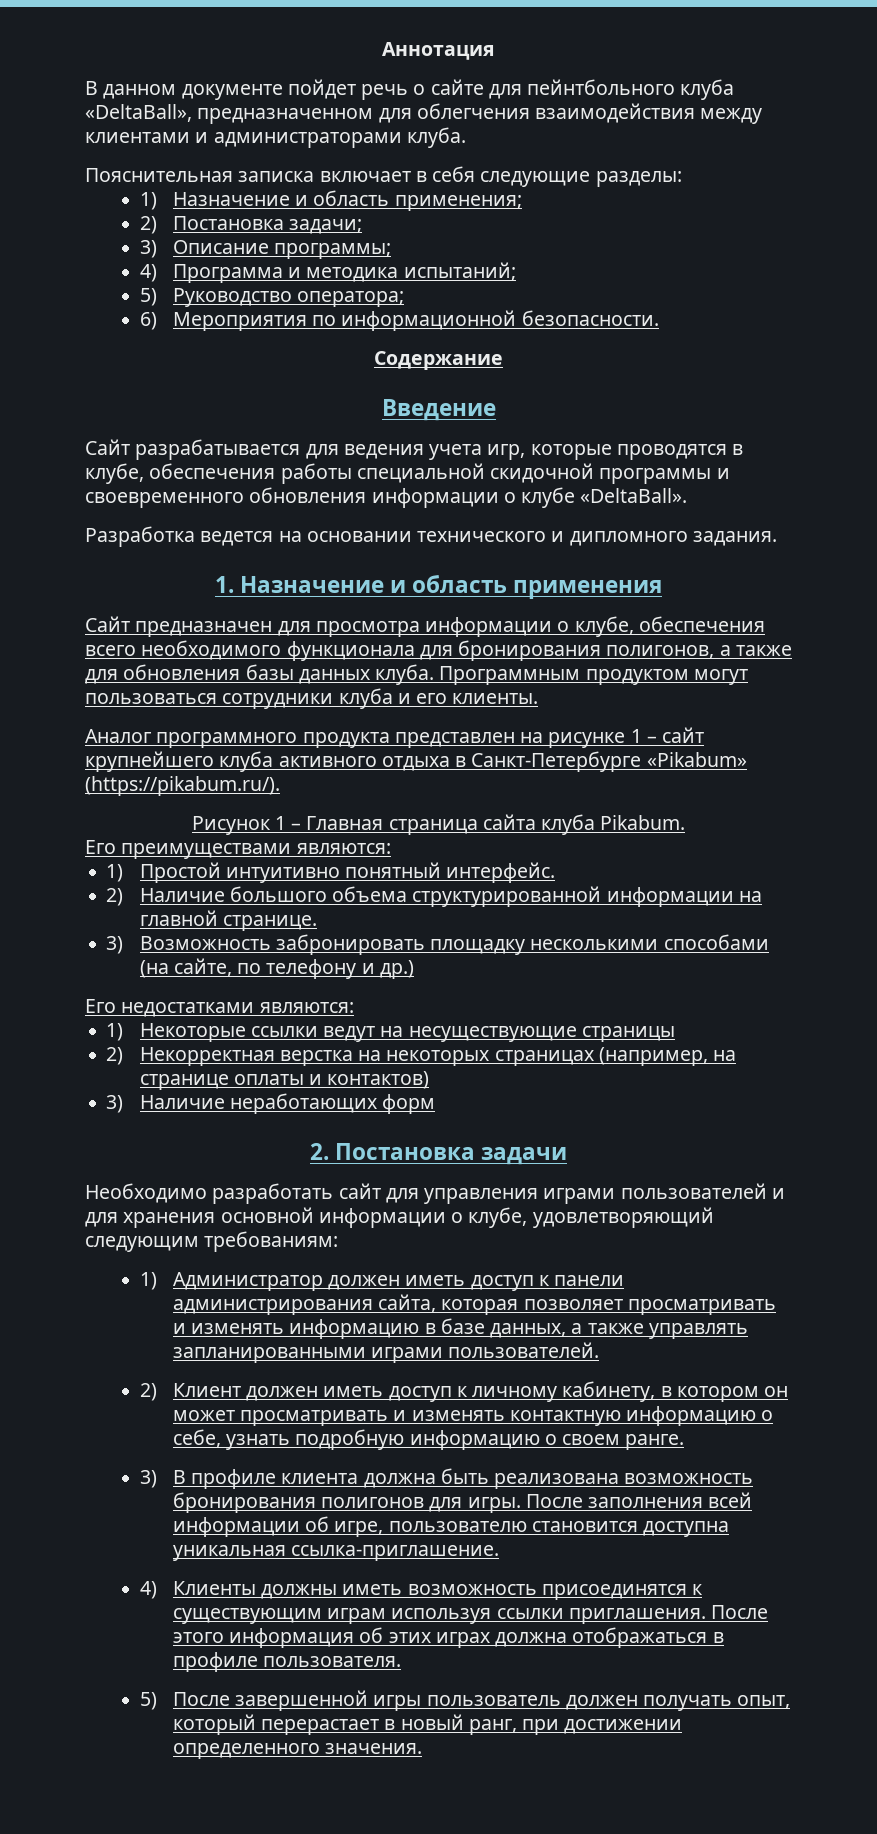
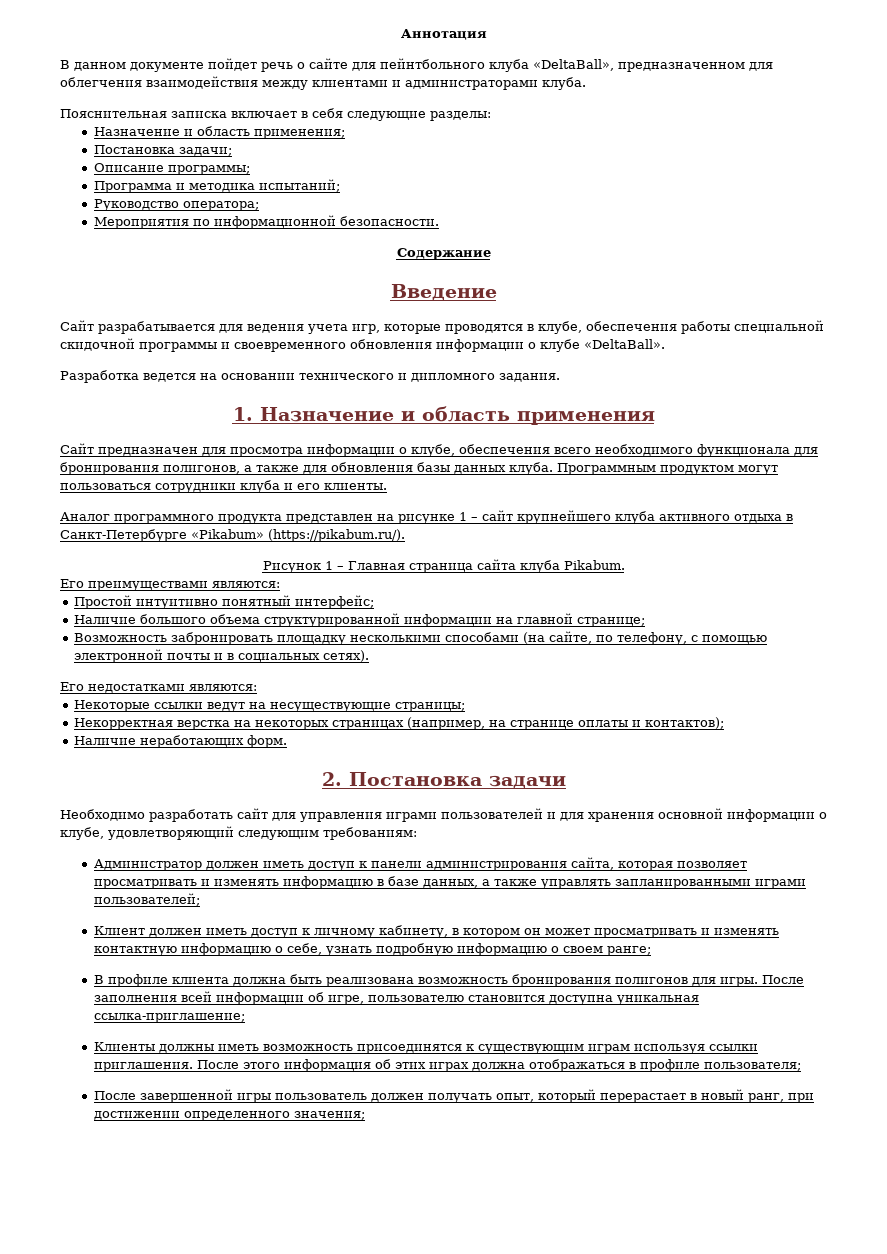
[139,192,157,210] 1) -> (491, 116) none
[139,216,157,234] 2) -> (346, 134) none
[139,240,157,258] 3) -> (233, 151) none
[139,264,157,282] 4) -> (251, 170) none
[139,288,157,306] 5) -> (341, 185) none
[139,312,157,330] 6) -> (260, 206) none
[106,864,124,882] 1) -> (280, 584) none
[446,862,556,883] [106,888,124,906] интерфейс. // 2) -> [295,595,375,609] интерфейс; //
[222,915,317,931] [106,936,124,954] странице. // 3) -> [577,617,646,627] странице; //
[266,959,414,979] телефону и др.) -> [617,632,768,645] [74,649,370,663] телефону, с помощью электронной почты и в социальных сетях).
[106,1023,124,1041] 1) -> (257, 687) none
[581,1026,675,1042] [106,1047,124,1065] страницы // 2) -> [395,702,466,712] страницы; //
[327,1071,430,1089] [106,1095,124,1113] контактов) // 3) -> [645,717,725,729] контактов); //
[382,1094,436,1114] форм -> [247,735,288,748] форм.
[139,1272,157,1290] 1) -> (417, 833) none
[448,1342,600,1358] [139,1383,157,1401] пользователей. // 2) -> [94,893,201,906] пользователей; //
[625,1434,685,1450] [139,1470,157,1488] ранге. // 3) -> [607,946,652,956] ранге; //
[291,1545,500,1561] [139,1581,157,1599] ссылка-приглашение. // 4) -> [94,1013,246,1023] ссылка-приглашение; //
[263,1656,402,1667] [139,1692,157,1710] пользователя. // 5) -> [704,1062,802,1071] пользователя; //
[325,1743,423,1754] значения. -> [294,1111,366,1120] значения;

